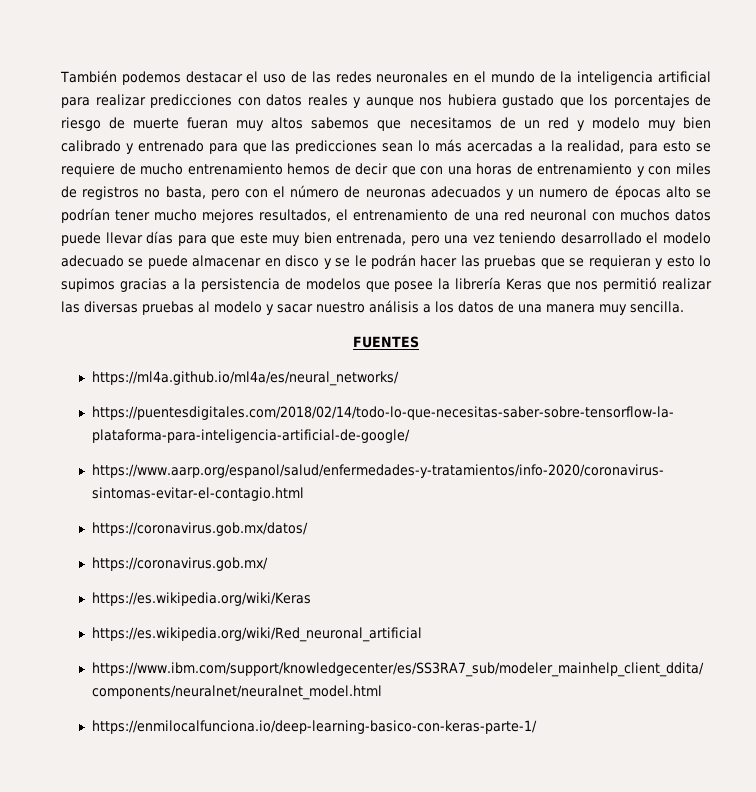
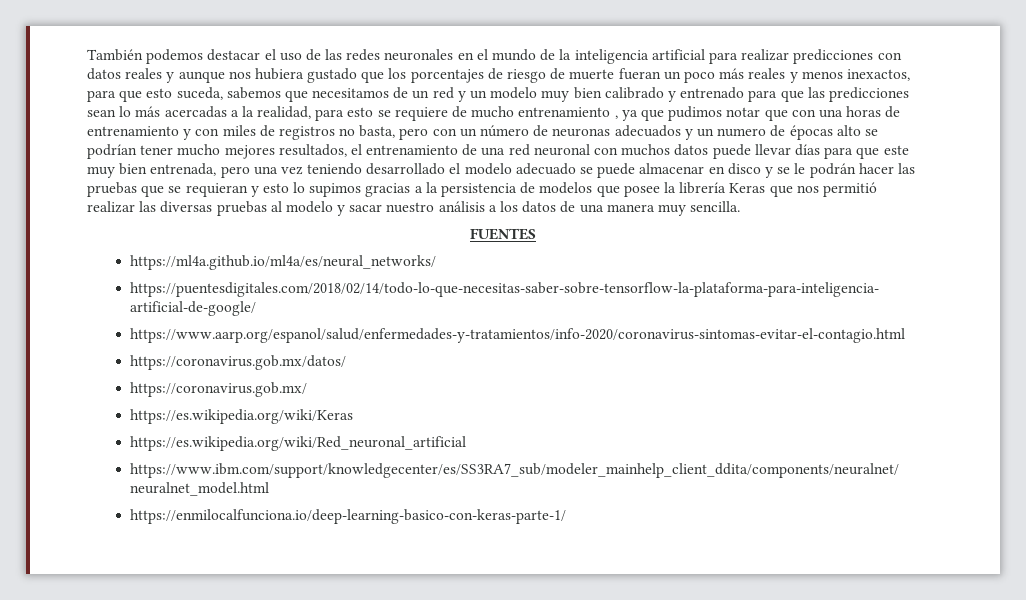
[236,117,304,131] muy altos -> [663,68,910,83] [87,87,223,102] un poco más reales y menos inexactos, para que esto suceda,
(585, 125) none -> [470,90,488,99] un
[287,163,389,175] hemos de decir -> [614,106,761,121] , ya que pudimos notar
[273,186,286,198] el -> [459,128,477,137] un

